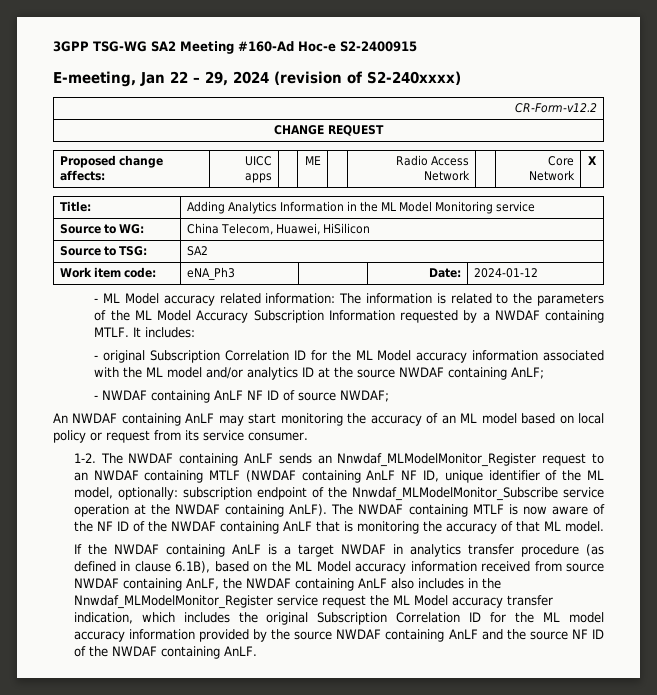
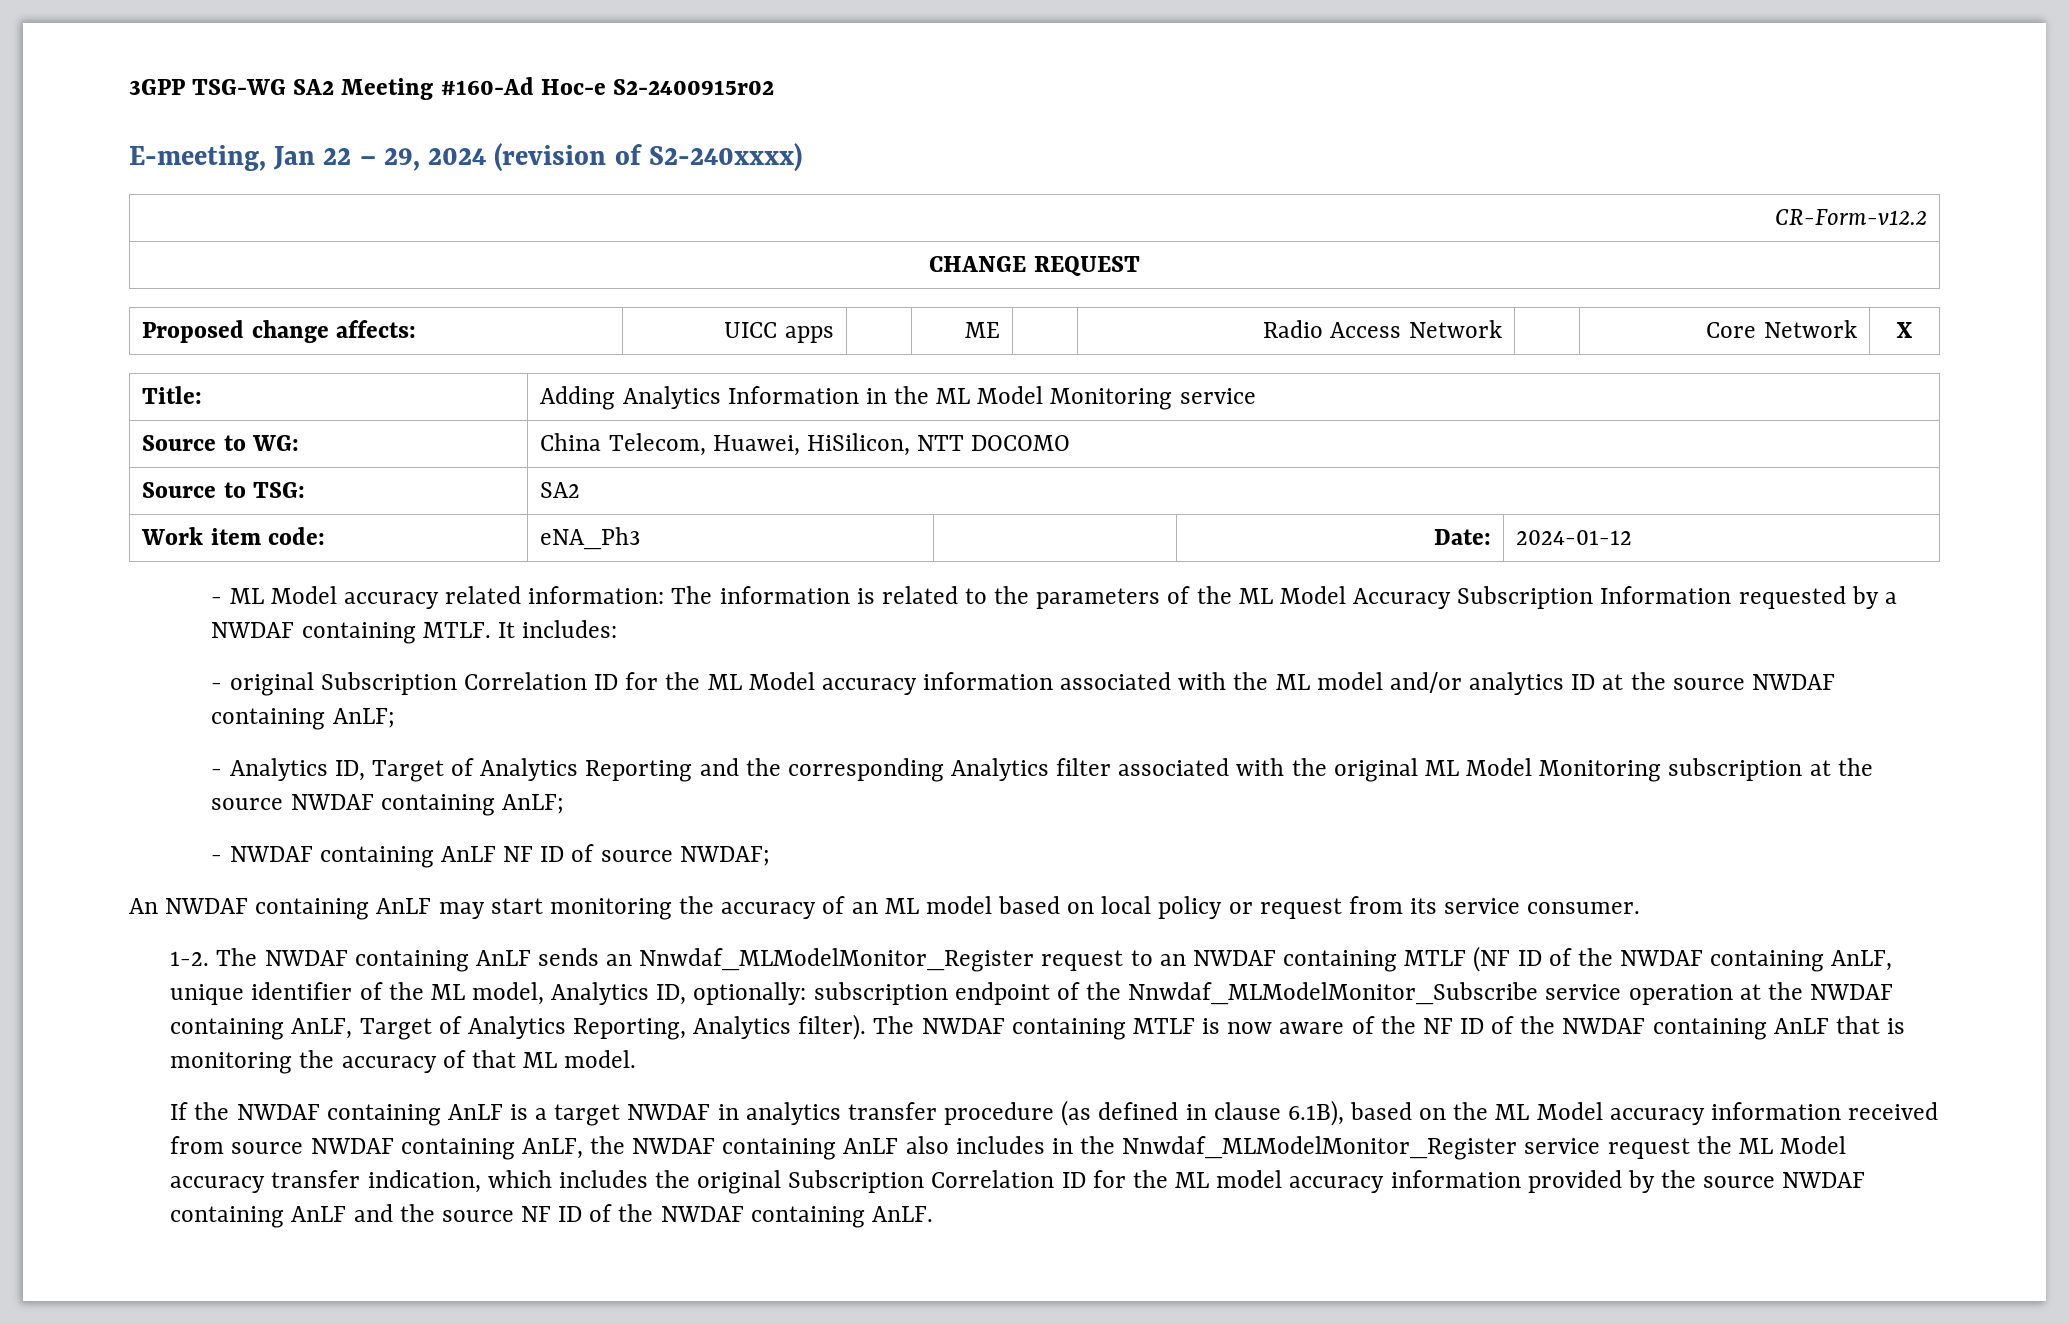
[340,41,417,52] S2-2400915 -> [612,79,774,95] S2-2400915r02
[322,223,370,234] HiSilicon -> [806,433,1071,456] HiSilicon, NTT DOCOMO
(545, 373) none -> [211,758,1873,782] [211,794,564,816] // - Analytics ID, Target of Analytics Reporting and the corresponding Analytics filter associated with the original ML Model Monitoring subscription at the source NWDAF containing AnLF;
[245,470,440,483] (NWDAF containing AnLF NF ID, -> [1473,946,1893,972] (NF ID of the NWDAF containing AnLF,
(113, 493) none -> [551,982,687,1005] Analytics ID,
[289,504,328,516] AnLF). -> [291,1014,867,1040] AnLF, Target of Analytics Reporting, Analytics filter).

